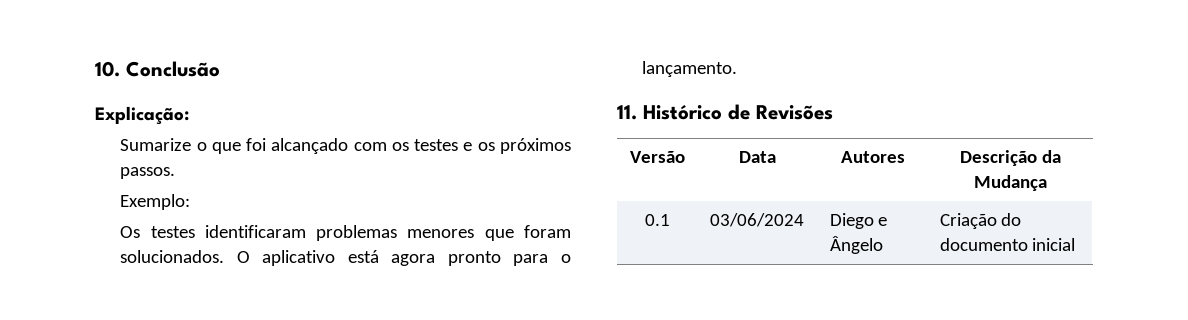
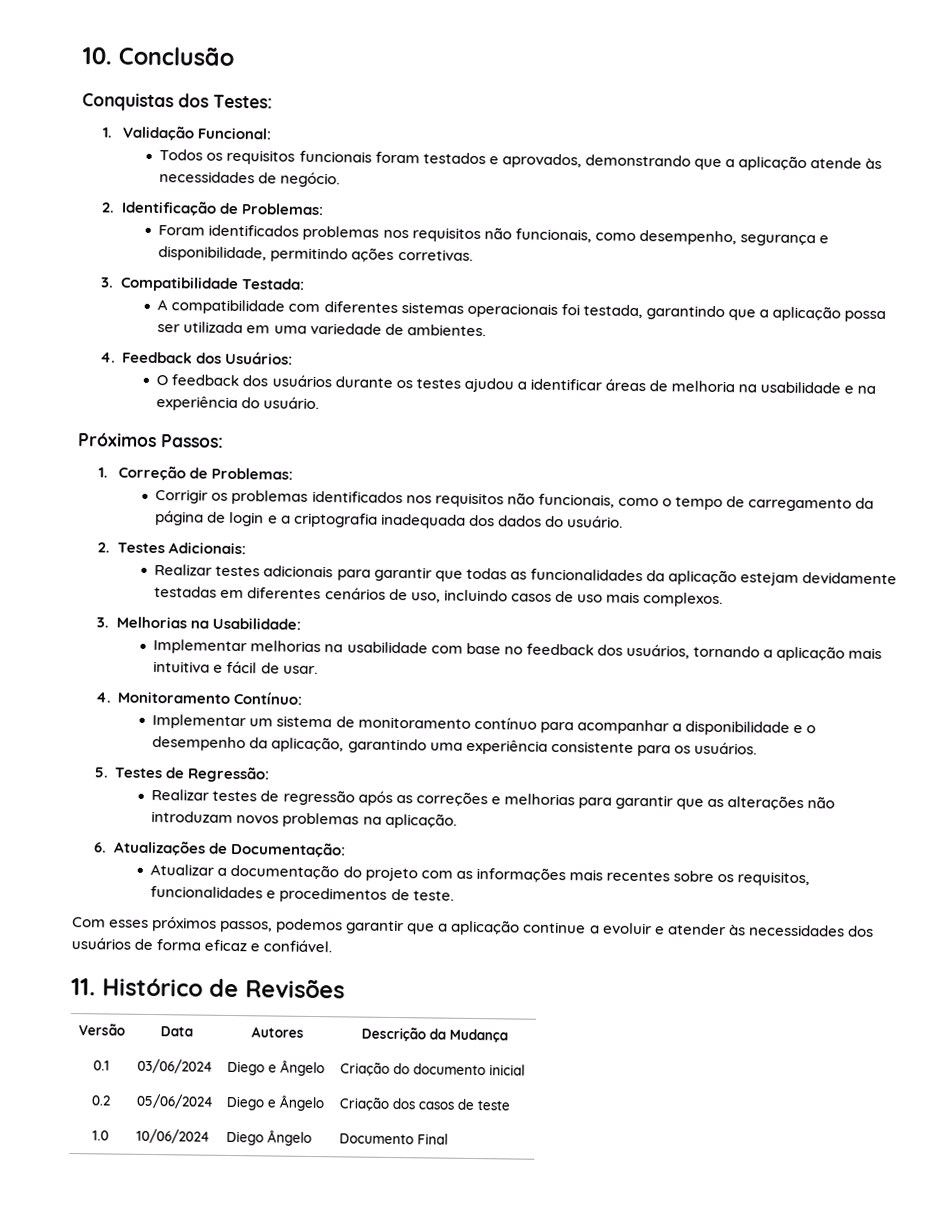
[95,106,189,125] [120,138,571,154] [120,167,176,179] [120,194,191,210] [120,225,571,241] [120,250,571,266] [642,61,738,77] Explicação: // Sumarize o que foi alcançado com os testes e os próximos passos. // Exemplo: // Os testes identificaram problemas menores que foram solucionados. O aplicativo está agora pronto para o lançamento. -> [82,92,273,112] [101,125,272,141] [159,149,883,172] [159,171,341,188] [100,200,325,216] [158,224,829,247] [158,246,473,263] [100,276,306,293] [157,299,886,323] [157,321,486,337] [99,351,294,365] [156,374,877,394] [156,396,320,412] [78,432,224,448] [97,465,294,481] [155,489,875,512] [155,510,623,529] [96,542,247,555] [154,564,897,586] [154,586,723,608] [95,616,302,630] [153,639,883,662] [153,660,318,675] [94,691,303,705] [152,714,816,736] [152,736,757,757] [93,766,271,783] [151,788,836,811] [151,810,457,829] [93,840,347,858] [150,863,810,887] [150,885,454,903] [72,916,874,937] [71,937,333,953] Conquistas dos Testes: // 1. Validação Funcional: // Todos os requisitos funcionais foram testados e aprovados, demonstrando que a aplicação atende às necessidades de negócio. // 2. Identificação de Problemas: // Foram identificados problemas nos requisitos não funcionais, como desempenho, segurança e disponibilidade, permitindo ações corretivas. // 3. Compatibilidade Testada: // A compatibilidade com diferentes sistemas operacionais foi testada, garantindo que a aplicação possa ser utilizada em uma variedade de ambientes. // 4. Feedback dos Usuários: // O feedback dos usuários durante os testes ajudou a identificar áreas de melhoria na usabilidade e na experiência do usuário. // Próximos Passos: // 1. Correção de Problemas: // Corrigir os problemas identificados nos requisitos não funcionais, como o tempo de carregamento da página de login e a criptografia inadequada dos dados do usuário. // 2. Testes Adicionais: // Realizar testes adicionais para garantir que todas as funcionalidades da aplicação estejam devidamente testadas em diferentes cenários de uso, incluindo casos de uso mais complexos. // 3. Melhorias na Usabilidade: // Implementar melhorias na usabilidade com base no feedback dos usuários, tornando a aplicação mais intuitiva e fácil de usar. // 4. Monitoramento Contínuo: // Implementar um sistema de monitoramento contínuo para acompanhar a disponibilidade e o desempenho da aplicação, garantindo uma experiência consistente para os usuários. // 5. Testes de Regressão: // Realizar testes de regressão após as correções e melhorias para garantir que as alterações não introduzam novos problemas na aplicação. // 6. Atualizações de Documentação: // Atualizar a documentação do projeto com as informações mais recentes sobre os requisitos, funcionalidades e procedimentos de teste. // Com esses próximos passos, podemos garantir que a aplicação continue a evoluir e atender às necessidades dos usuários de forma eficaz e confiável.
(1076, 244) none -> [90,1095,110,1106] [135,1093,214,1109] [225,1095,325,1112] [338,1096,510,1111] [91,1130,109,1141] [135,1128,210,1144] [225,1130,312,1147] [338,1133,448,1145] // 0.2 | 05/06/2024 | Diego e Ângelo | Criação dos casos de teste // 1.0 | 10/06/2024 | Diego Ângelo | Documento Final

